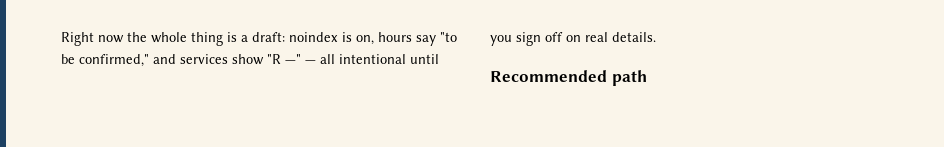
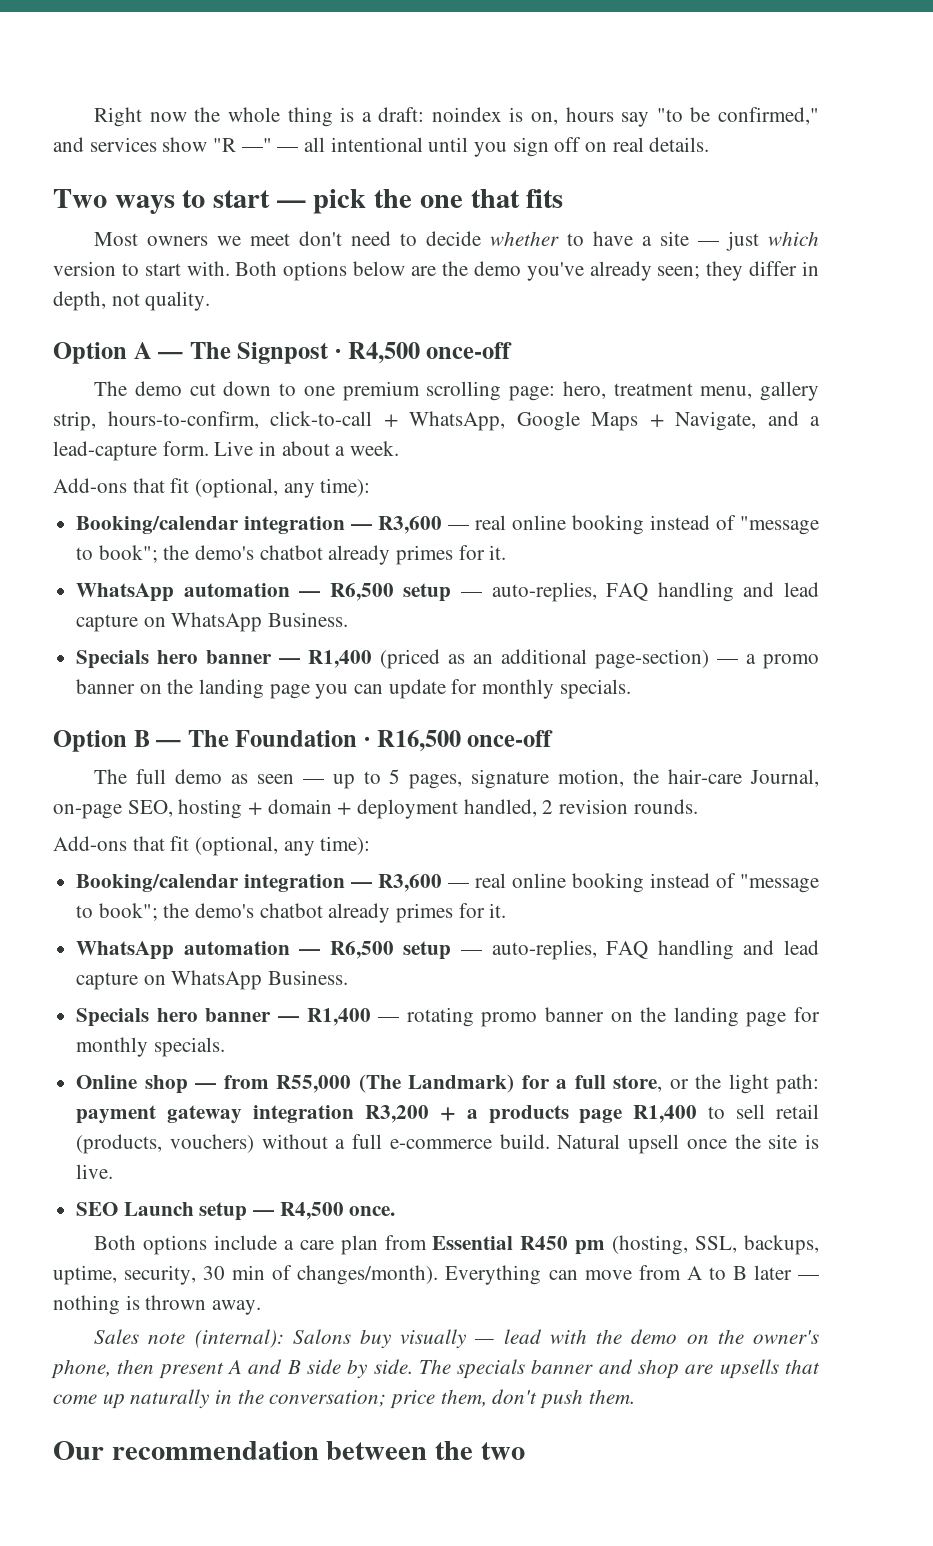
[490,70,647,86] Recommended path -> [53,189,564,214] [94,231,819,251] [53,261,820,281] [53,291,211,311] [53,342,513,364] [94,381,819,401] [53,411,820,431] [53,441,400,461] [53,478,371,498] [76,515,819,535] [76,545,507,565] [76,582,819,602] [76,612,349,632] [76,649,820,669] [76,679,631,699] [53,730,554,752] [94,769,819,789] [53,799,698,819] [53,836,371,856] [76,873,819,893] [76,903,507,923] [76,940,819,960] [76,970,349,990] [76,1007,820,1027] [76,1037,225,1057] [76,1074,819,1094] [76,1104,819,1124] [76,1134,820,1154] [76,1164,114,1179] [76,1202,396,1221] [94,1235,820,1255] [53,1265,819,1285] [53,1295,262,1315] [94,1329,820,1349] [51,1359,820,1379] [53,1389,635,1409] [53,1441,525,1460] Two ways to start — pick the one that fits // Most owners we meet don't need to decide whether to have a site — just which version to start with. Both options below are the demo you've already seen; they differ in depth, not quality. // Option A — The Signpost · R4,500 once-off // The demo cut down to one premium scrolling page: hero, treatment menu, gallery strip, hours-to-confirm, click-to-call + WhatsApp, Google Maps + Navigate, and a lead-capture form. Live in about a week. // Add-ons that fit (optional, any time): // Booking/calendar integration — R3,600 — real online booking instead of "message to book"; the demo's chatbot already primes for it. // WhatsApp automation — R6,500 setup — auto-replies, FAQ handling and lead capture on WhatsApp Business. // Specials hero banner — R1,400 (priced as an additional page-section) — a promo banner on the landing page you can update for monthly specials. // Option B — The Foundation · R16,500 once-off // The full demo as seen — up to 5 pages, signature motion, the hair-care Journal, on-page SEO, hosting + domain + deployment handled, 2 revision rounds. // Add-ons that fit (optional, any time): // Booking/calendar integration — R3,600 — real online booking instead of "message to book"; the demo's chatbot already primes for it. // WhatsApp automation — R6,500 setup — auto-replies, FAQ handling and lead capture on WhatsApp Business. // Specials hero banner — R1,400 — rotating promo banner on the landing page for monthly specials. // Online shop — from R55,000 (The Landmark) for a full store, or the light path: payment gateway integration R3,200 + a products page R1,400 to sell retail (products, vouchers) without a full e-commerce build. Natural upsell once the site is live. // SEO Launch setup — R4,500 once. // Both options include a care plan from Essential R450 pm (hosting, SSL, backups, uptime, security, 30 min of changes/month). Everything can move from A to B later — nothing is thrown away. // Sales note (internal): Salons buy visually — lead with the demo on the owner's phone, then present A and B side by side. The specials banner and shop are upsells that come up naturally in the conversation; price them, don't push them. // Our recommendation between the two

